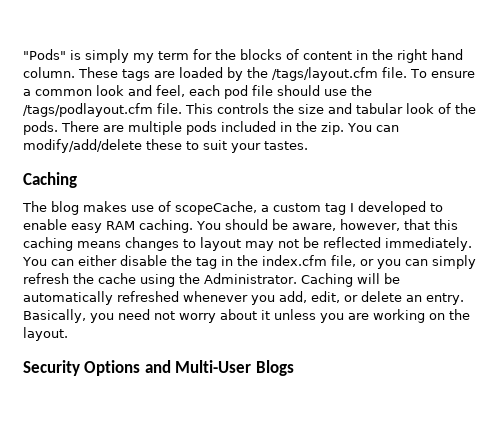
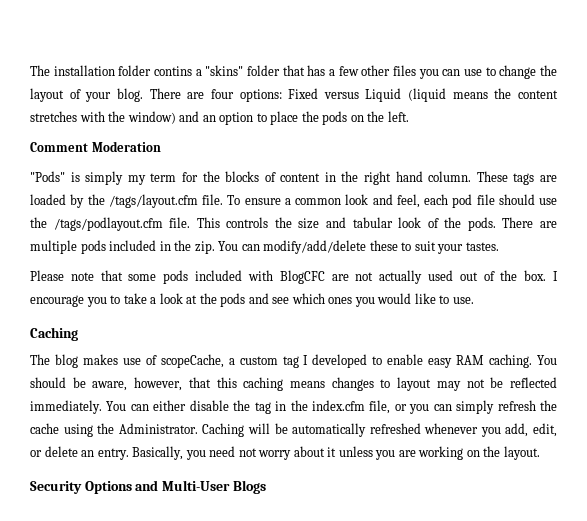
(23, 54) none -> [30,65,558,79] [30,88,559,102] [30,111,409,125] [30,141,161,152] The installation folder contins a "skins" folder that has a few other files you can use to change the layout of your blog. There are four options: Fixed versus Liquid (liquid means the content stretches with the window) and an option to place the pods on the left. // Comment Moderation //
(308, 145) none -> [30,270,558,284] [30,293,474,307] // Please note that some pods included with BlogCFC are not actually used out of the box. I encourage you to take a look at the pods and see which ones you would like to use.

